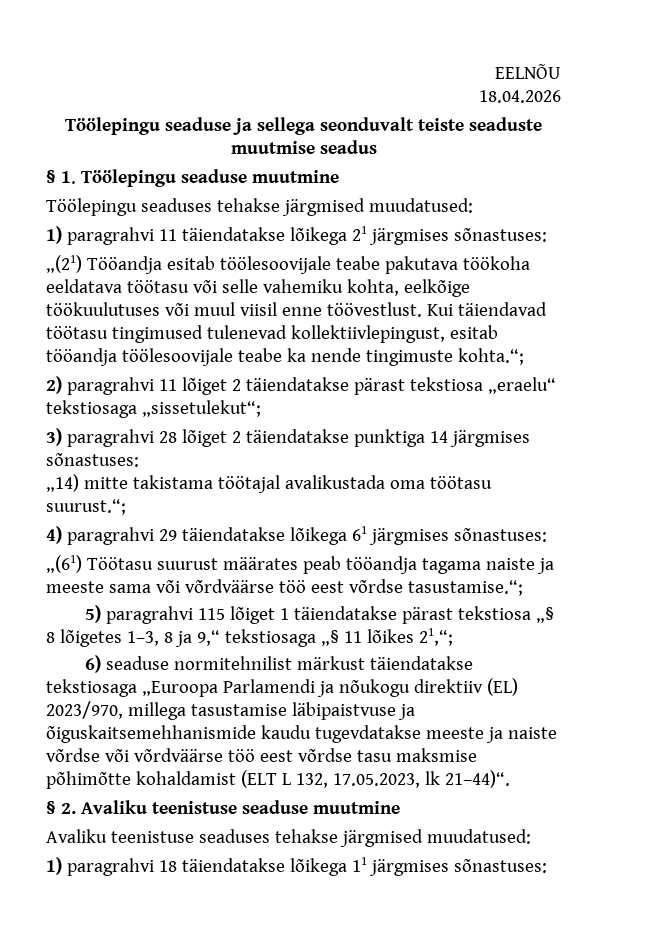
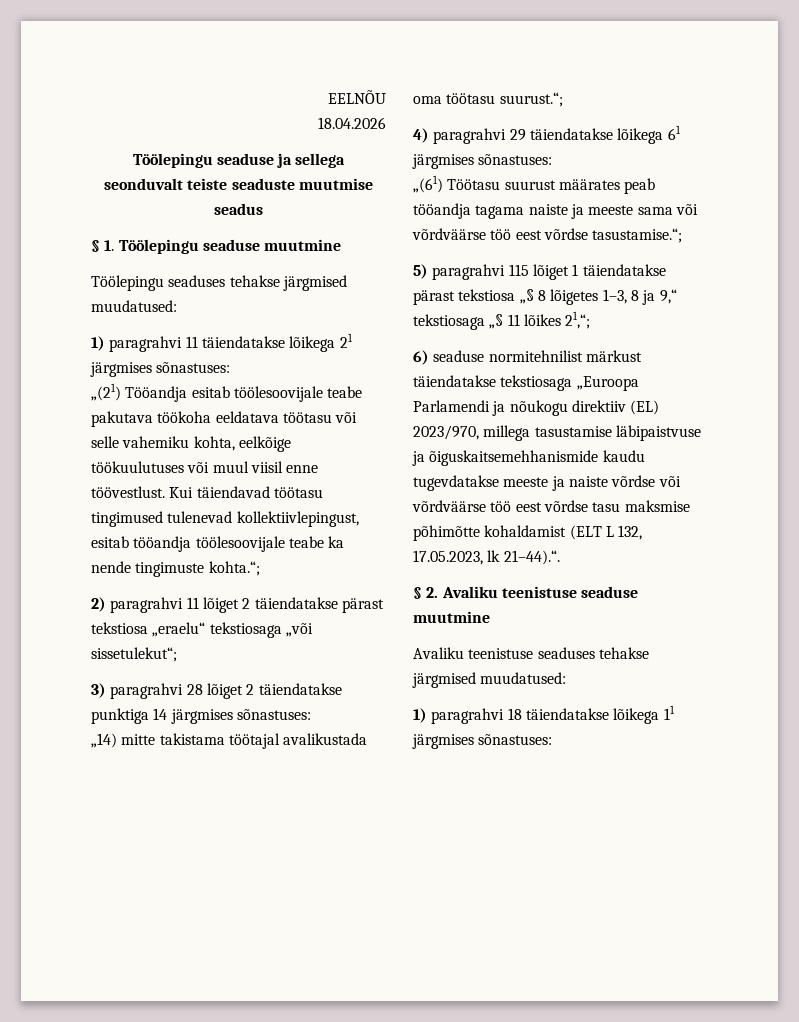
[141,400,261,417] „sissetulekut“; -> [285,623,313,637] [91,647,177,662] „või sissetulekut“;
[444,770,510,788] 21–44)“. -> [503,550,560,565] 21–44).“.

